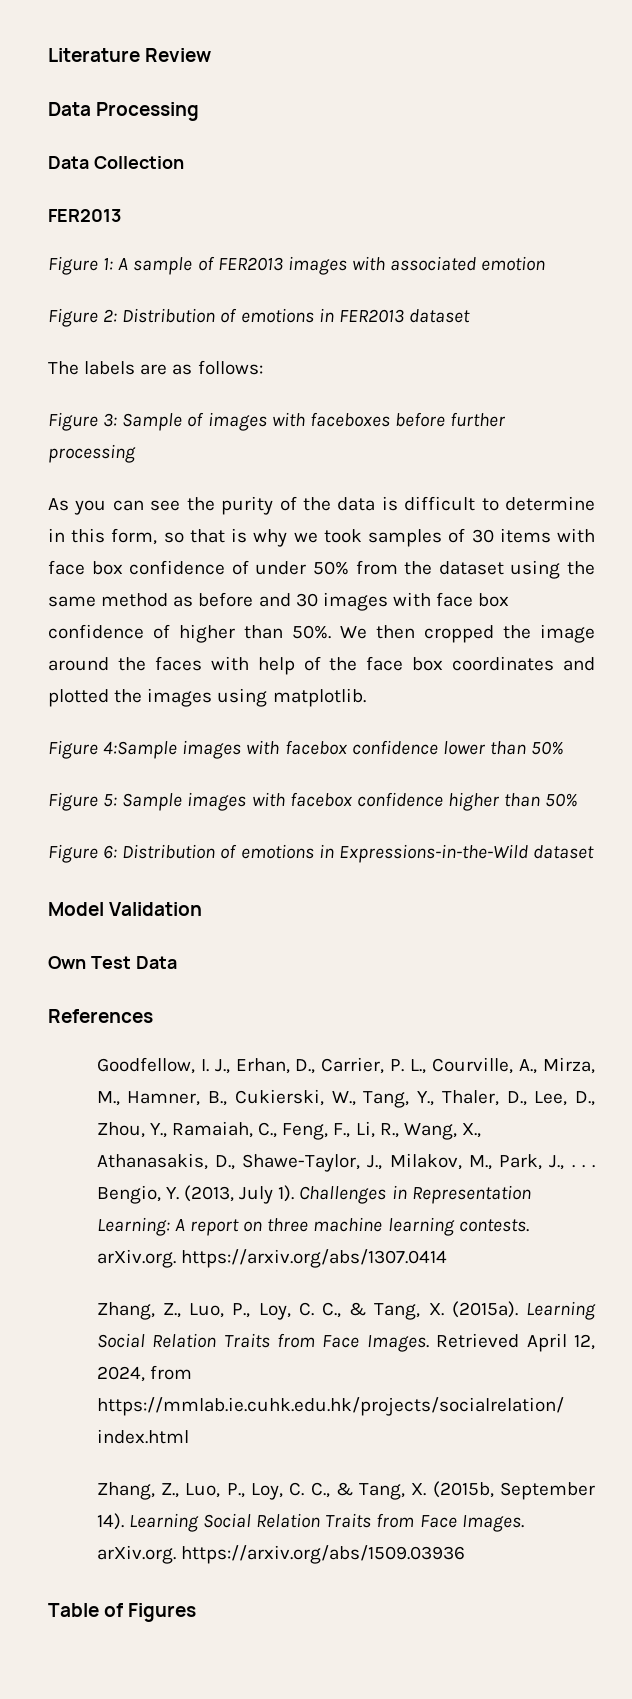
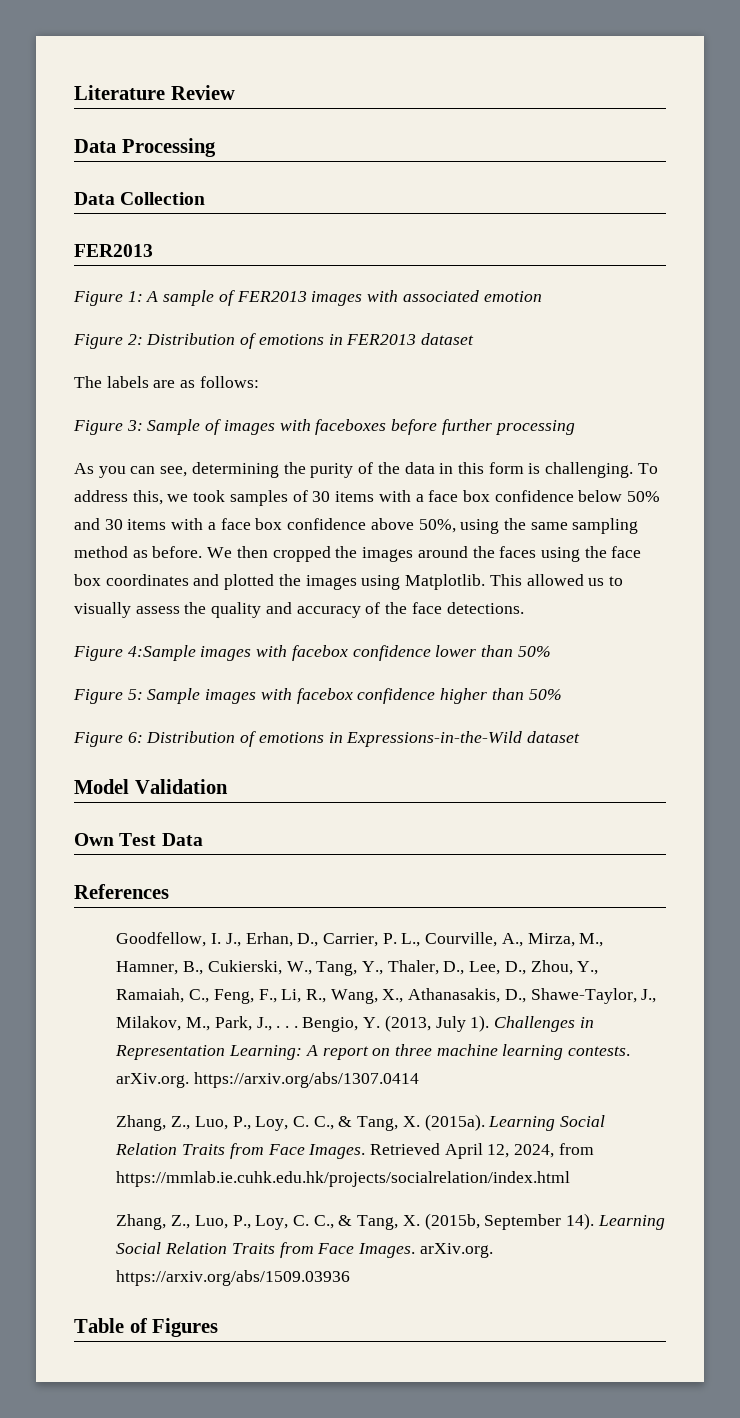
[150,500,181,511] see -> [160,462,279,478] see, determining
[381,496,595,511] [48,528,288,547] is difficult to determine in this form, so that is why -> [439,462,658,478] [74,490,163,505] in this form is challenging. To address this,
[48,560,504,575] face box confidence of under 50% from the dataset -> [415,490,661,502] [74,518,456,533] a face box confidence below 50% and 30 items with a face box confidence above 50%,
(96, 601) none -> [572,518,639,534] sampling
[198,592,510,611] [48,624,331,643] before and 30 images with face box confidence of higher than 50%. -> [152,546,203,558] before.
[540,624,595,643] image -> [362,547,414,562] images
[210,656,321,675] with help of -> [540,547,580,562] using
[272,688,366,707] matplotlib. -> [405,574,623,590] [74,602,524,618] Matplotlib. This allowed us to visually assess the quality and accuracy of the face detections.

